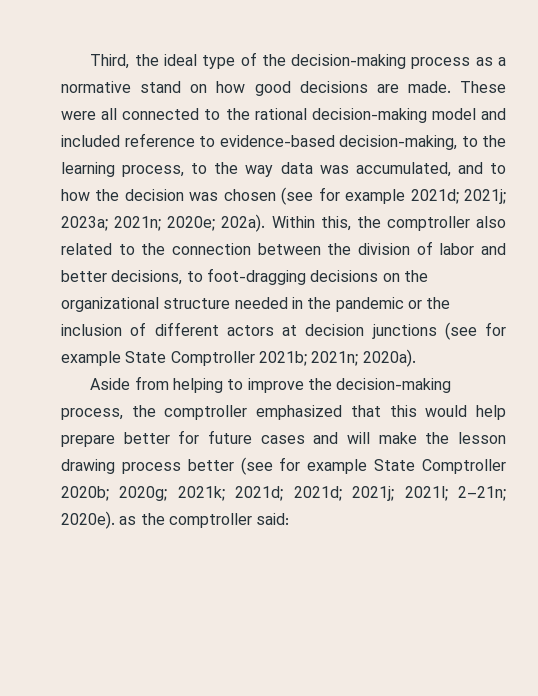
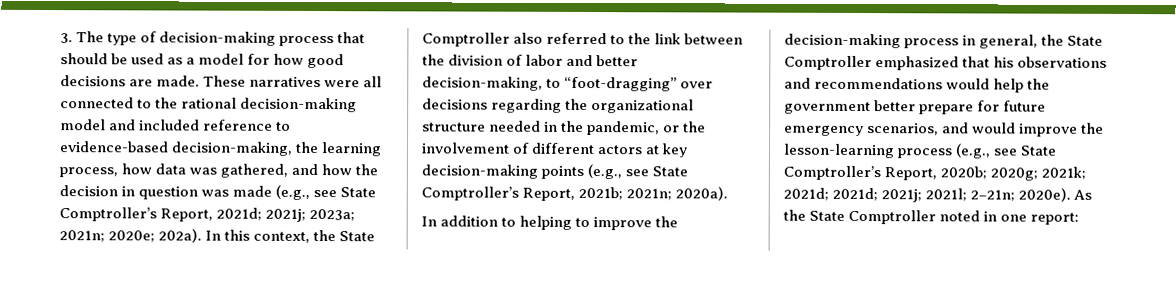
[90,54,197,69] Third, the ideal -> [60,31,105,44] 3. The
[261,54,507,69] [61,81,208,93] the decision-making process as a normative stand on -> [159,31,366,47] [60,53,271,65] decision-making process that should be used as a model for
(506, 87) none -> [249,76,322,88] narratives
[461,136,478,147] to -> (294, 148) none
[191,162,506,177] [61,187,406,205] to the way data was accumulated, and to how the decision was chosen (see for example -> [121,163,379,178] [59,184,377,200] [59,207,214,222] how data was gathered, and how the decision in question was made (e.g., see State Comptroller’s Report,
[271,216,506,231] [61,243,251,255] Within this, the comptroller also related to the connection -> [205,229,376,243] [422,32,682,47] In this context, the State Comptroller also referred to the link
[111,268,400,285] decisions, to foot-dragging decisions on -> [422,76,714,92] [422,98,563,113] decision-making, to “foot-dragging” over decisions regarding
[335,297,404,312] pandemic -> [587,120,661,136] pandemic,
[61,324,122,336] inclusion -> [421,142,510,154] involvement
[305,322,506,340] [61,351,255,366] decision junctions (see for example State Comptroller -> [662,143,688,158] [421,163,689,180] [421,186,576,201] key decision-making points (e.g., see State Comptroller’s Report,
[90,376,169,390] Aside from -> [421,215,517,227] In addition to
[61,405,506,420] [61,430,507,447] [61,457,506,475] process, the comptroller emphasized that this would help prepare better for future cases and will make the lesson drawing process better (see for example State Comptroller -> [904,34,1104,49] [784,55,1108,71] [784,77,1051,93] [784,100,1047,115] [784,122,1105,137] [783,143,1057,159] [783,165,938,181] process in general, the State Comptroller emphasized that his observations and recommendations would help the government better prepare for future emergency scenarios, and would improve the lesson-learning process (e.g., see State Comptroller’s Report,
[119,513,290,528] as the comptroller said: -> [1073,189,1093,200] [783,209,1080,225] As the State Comptroller noted in one report:

